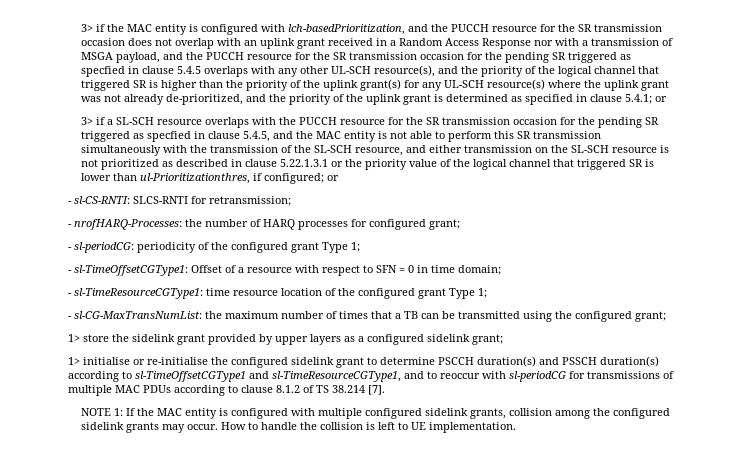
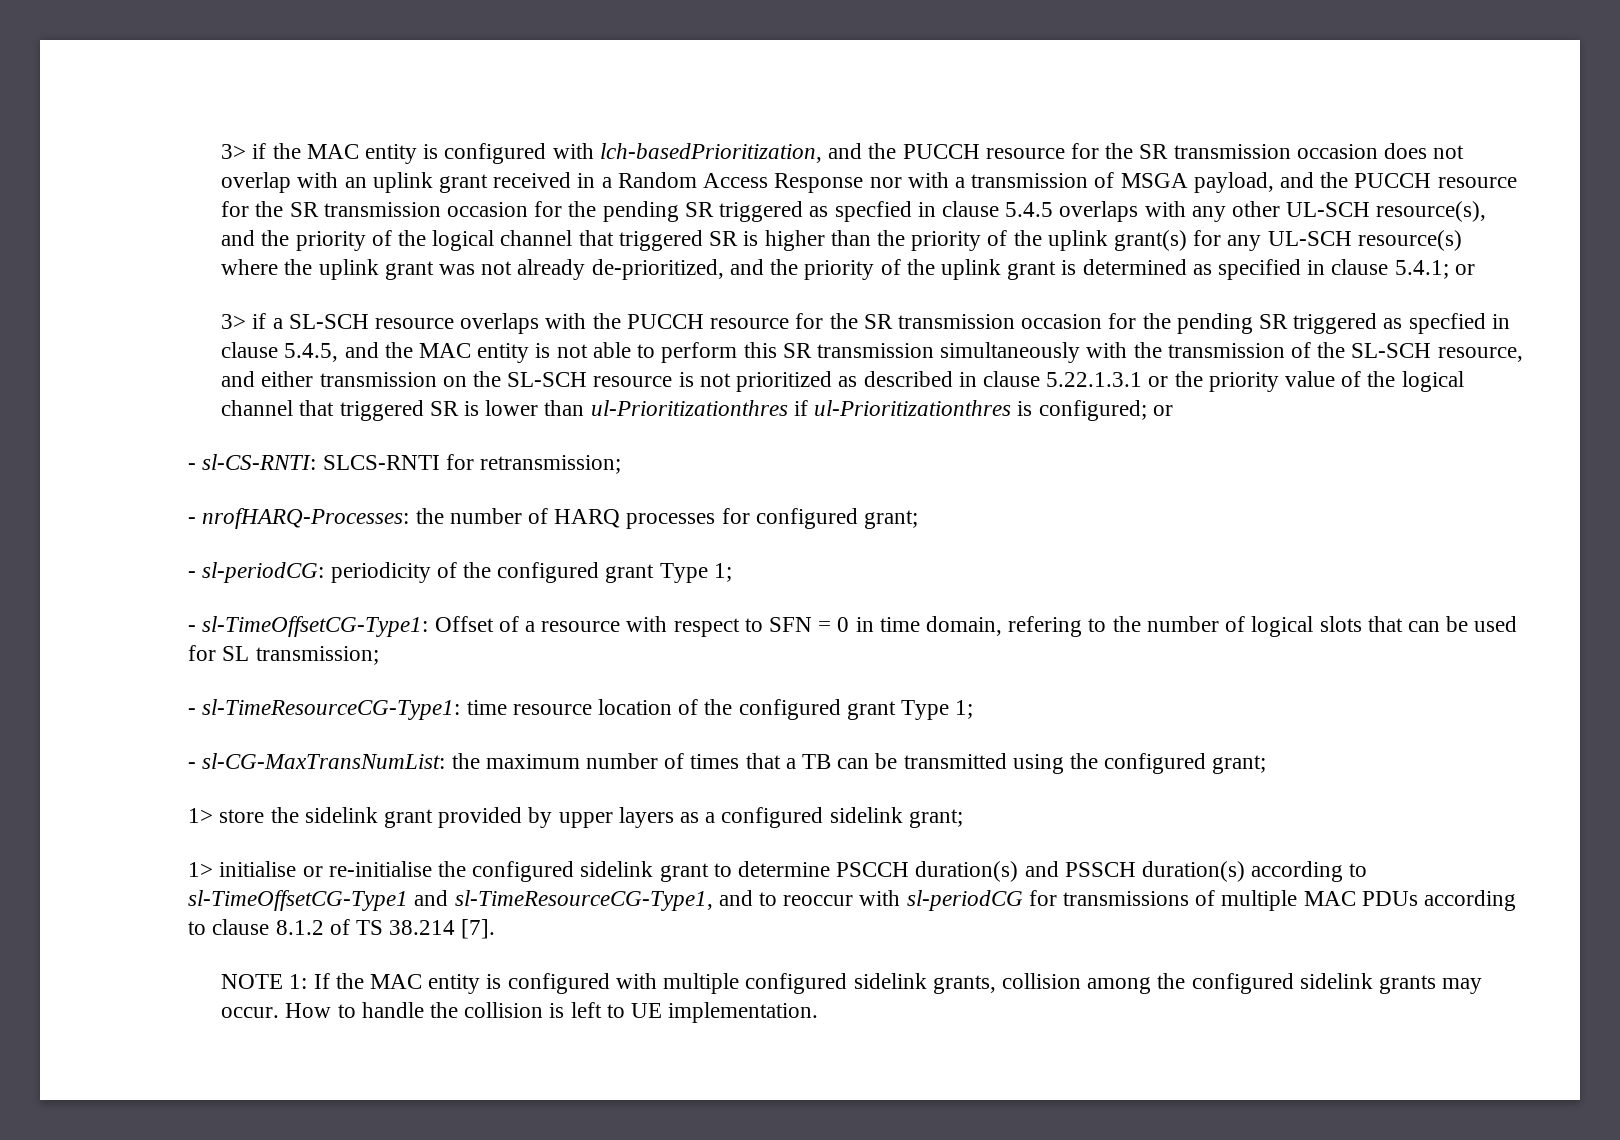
[140,173,263,184] ul-Prioritizationthres, if -> [590,400,1033,416] ul-Prioritizationthres if ul-Prioritizationthres is
[73,265,188,276] sl-TimeOffsetCGType1: -> [202,616,429,637] sl-TimeOffsetCG-Type1:
[457,265,501,275] [67,288,203,299] domain; // - sl-TimeResourceCGType1: -> [926,616,1518,637] [188,645,379,665] [188,699,461,720] domain, refering to the number of logical slots that can be used for SL transmission; // - sl-TimeResourceCG-Type1:
[134,371,401,382] sl-TimeOffsetCGType1 and sl-TimeResourceCGType1, -> [188,890,713,911] sl-TimeOffsetCG-Type1 and sl-TimeResourceCG-Type1,

